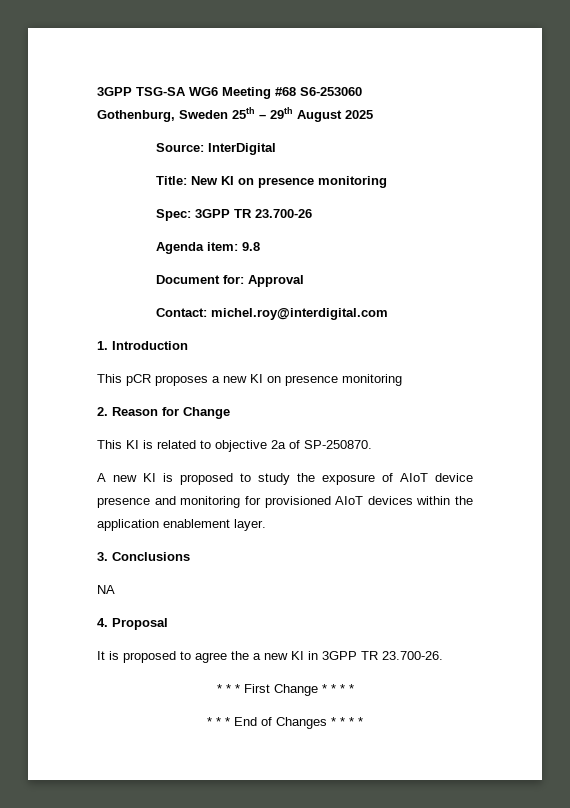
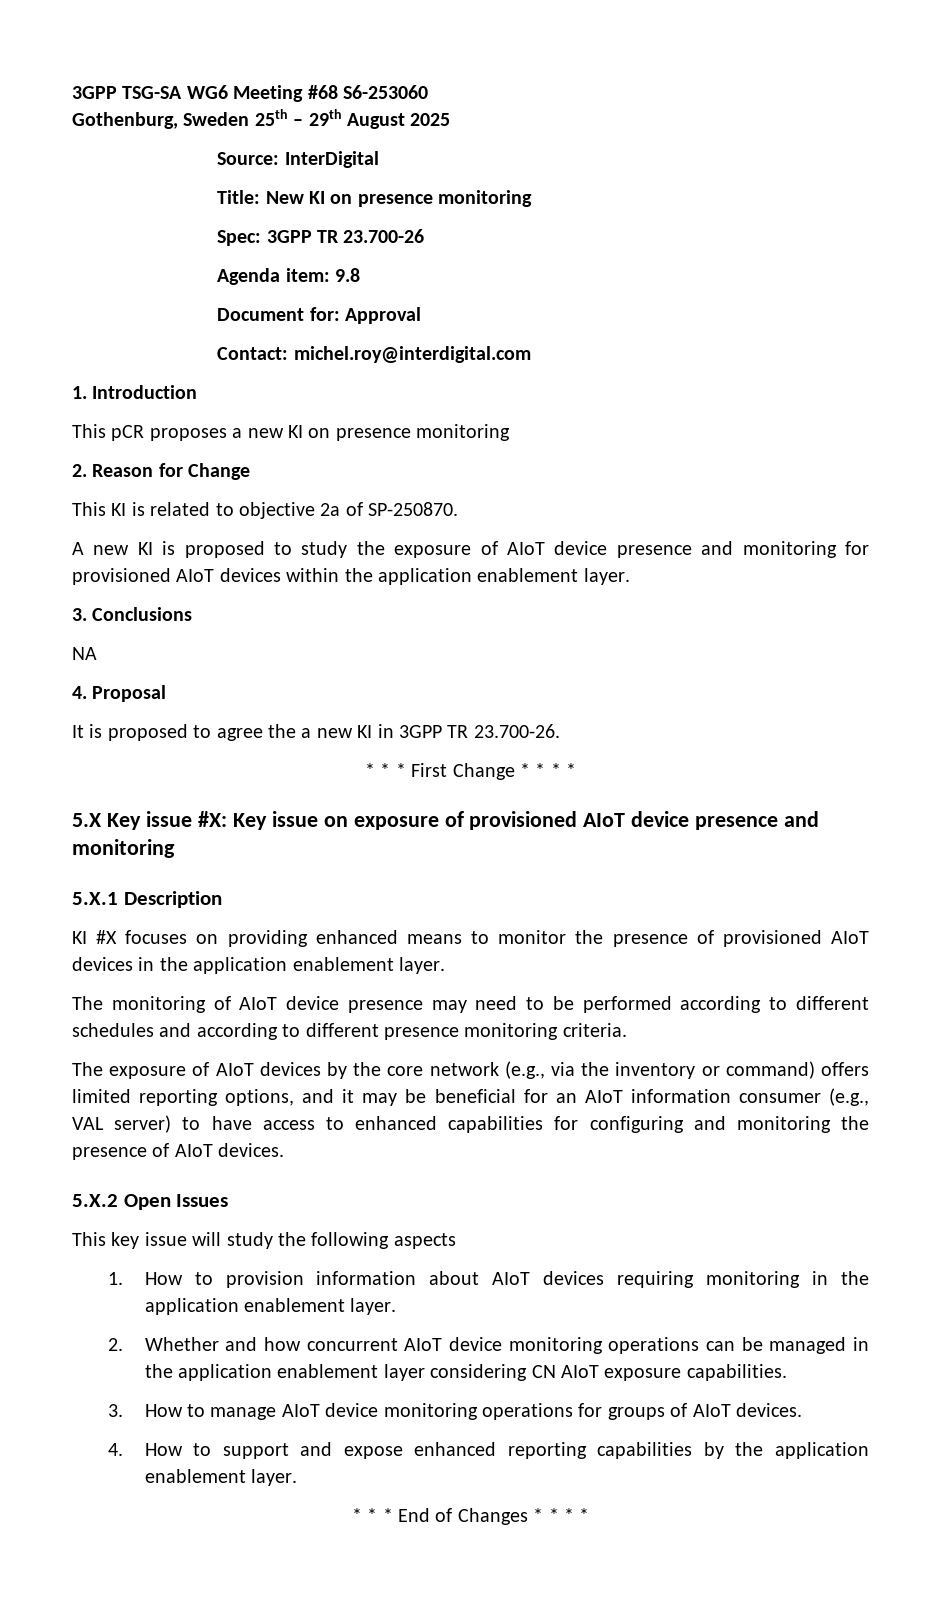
(354, 688) none -> [72,811,820,830] [72,839,175,858] [72,891,222,908] [72,930,869,947] [72,957,445,974] [72,996,869,1013] [72,1023,627,1040] [72,1061,870,1079] [72,1088,870,1106] [72,1115,869,1133] [72,1143,285,1160] [72,1194,229,1210] [72,1232,456,1249] [108,1271,869,1288] [144,1298,397,1315] [108,1337,870,1354] [144,1364,787,1381] [108,1403,803,1420] [108,1442,869,1459] [144,1469,298,1486] // 5.X Key issue #X: Key issue on exposure of provisioned AIoT device presence and monitoring // 5.X.1 Description // KI #X focuses on providing enhanced means to monitor the presence of provisioned AIoT devices in the application enablement layer. // The monitoring of AIoT device presence may need to be performed according to different schedules and according to different presence monitoring criteria. // The exposure of AIoT devices by the core network (e.g., via the inventory or command) offers limited reporting options, and it may be beneficial for an AIoT information consumer (e.g., VAL server) to have access to enhanced capabilities for configuring and monitoring the presence of AIoT devices. // 5.X.2 Open Issues // This key issue will study the following aspects // 1. How to provision information about AIoT devices requiring monitoring in the application enablement layer. // 2. Whether and how concurrent AIoT device monitoring operations can be managed in the application enablement layer considering CN AIoT exposure capabilities. // 3. How to manage AIoT device monitoring operations for groups of AIoT devices. // 4. How to support and expose enhanced reporting capabilities by the application enablement layer.

